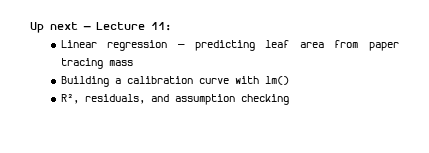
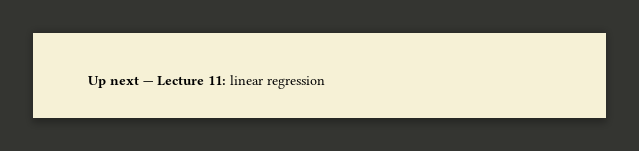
[60,40,399,51] [60,58,133,69] [60,76,289,87] [60,94,289,105] // Linear regression — predicting leaf area from paper tracing mass // Building a calibration curve with lm() // R², residuals, and assumption checking -> [230,75,325,89] linear regression

